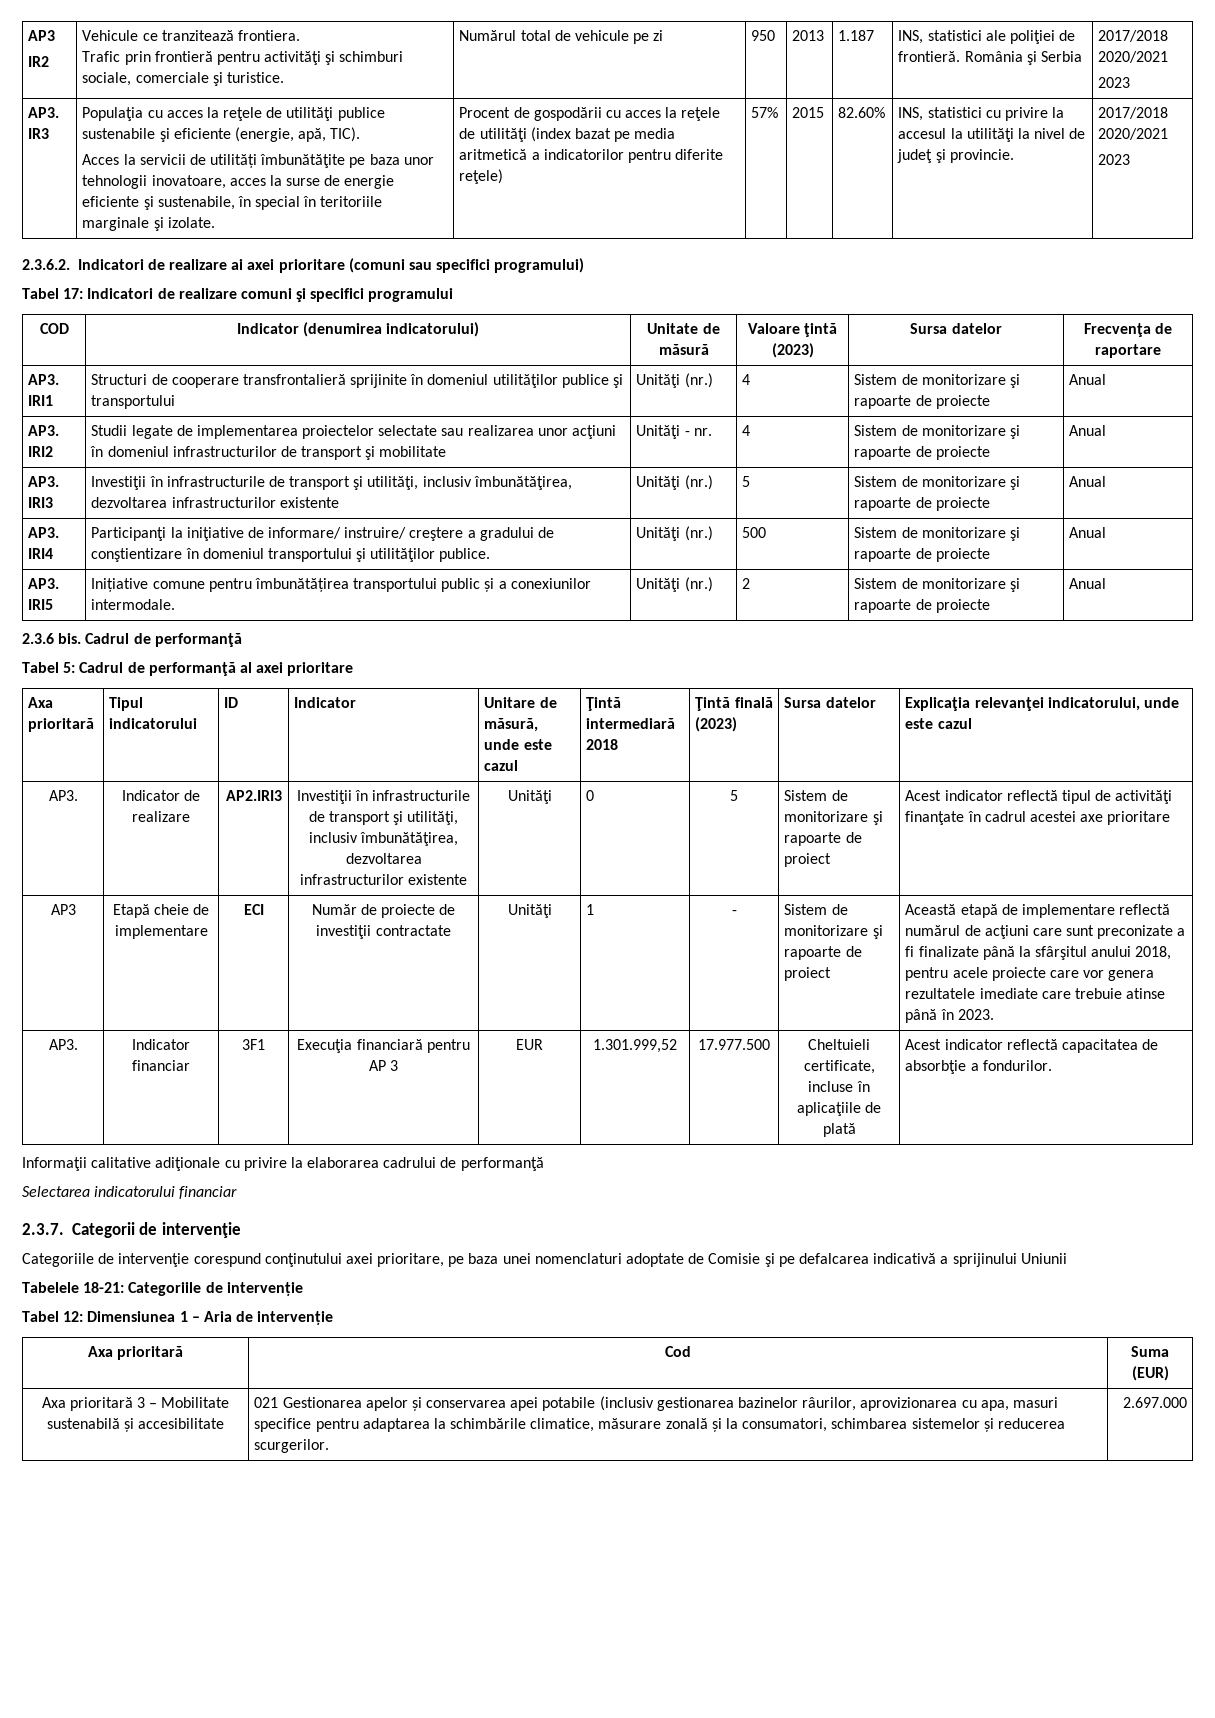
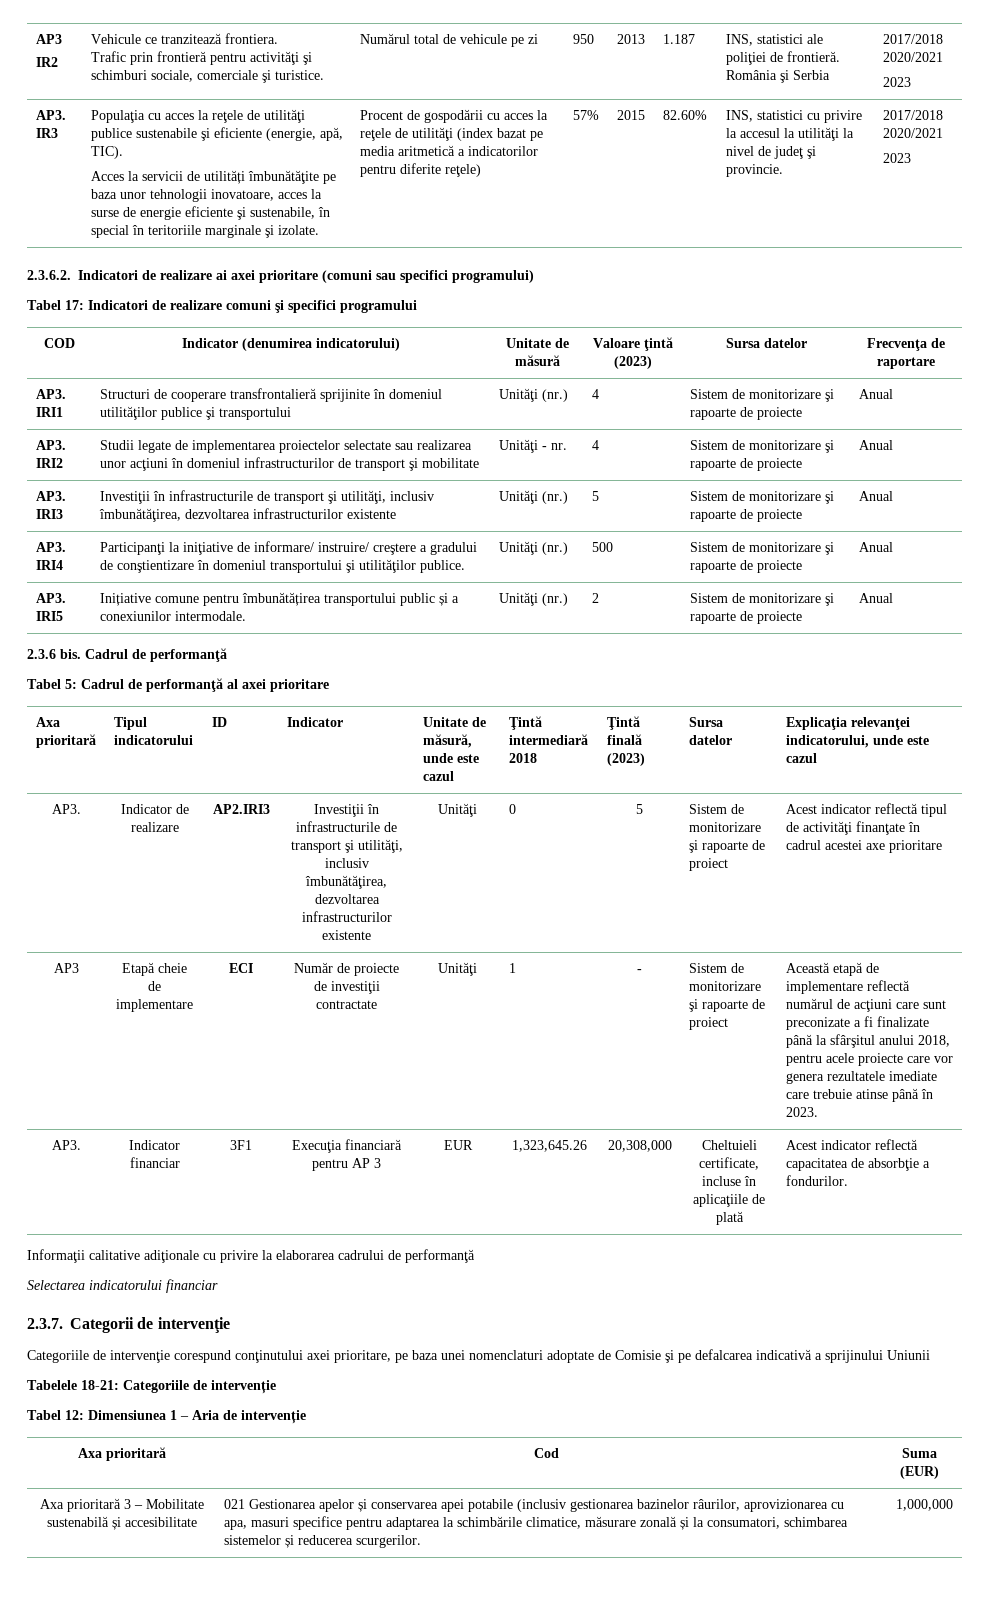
[484,697,536,708] Unitare -> [422,717,468,727] Unitate
[593,1039,677,1053] [698,1039,770,1050] 1.301.999,52 | 17.977.500 -> [512,1140,587,1152] [607,1140,672,1152] 1,323,645.26 | 20,308,000
[1122,1397,1187,1408] 2.697.000 -> [896,1499,954,1511] 1,000,000

